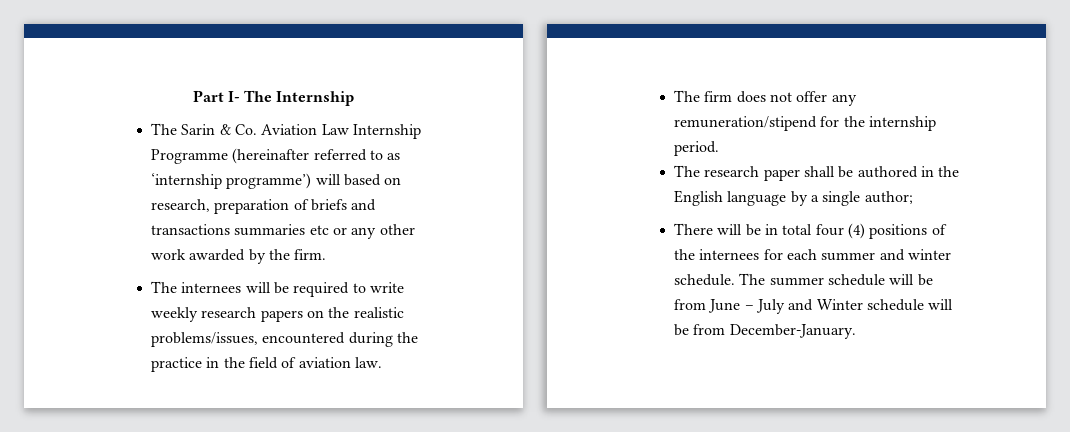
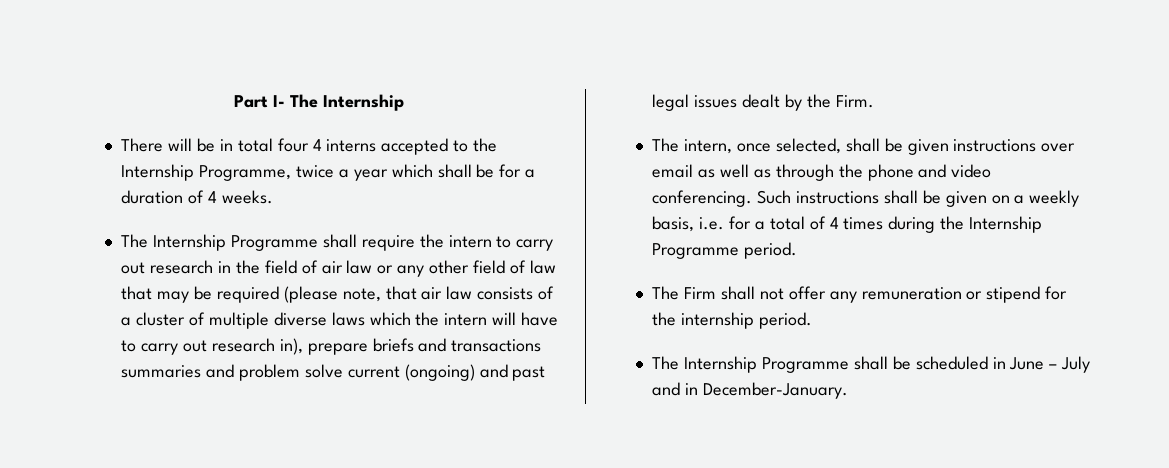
[150,123,421,139] [150,148,401,164] [150,173,402,189] [150,199,377,214] [150,224,415,239] [150,249,327,264] [150,281,404,297] [150,307,404,322] [150,332,418,347] [150,357,382,372] [673,90,857,106] [673,116,936,131] [673,141,719,156] [673,165,960,181] [673,190,913,206] // The Sarin & Co. Aviation Law Internship Programme (hereinafter referred to as ‘internship programme’) will based on research, preparation of briefs and transactions summaries etc or any other work awarded by the firm. // The internees will be required to write weekly research papers on the realistic problems/issues, encountered during the practice in the field of aviation law. // The firm does not offer any remuneration/stipend for the internship period. // The research paper shall be authored in the English language by a single author; -> (404, 102) none
[847,223,947,239] [673,249,951,261] [673,273,933,286] [673,299,954,314] [673,324,726,336] (4) positions of the internees for each summer and winter schedule. The summer schedule will be from June – July and Winter schedule will be from -> [312,138,497,155] [121,164,536,181] [121,190,273,204] [121,234,554,251] [121,260,556,277] [121,286,554,303] [121,312,558,329] [121,338,542,355] [121,364,546,381] [652,94,874,111] [652,138,1076,155] [652,164,992,181] [652,190,1080,207] [652,216,1042,233] [652,242,798,259] [652,286,1068,303] [652,312,813,329] [652,356,1091,373] [652,382,699,396] 4 interns accepted to the Internship Programme, twice a year which shall be for a duration of 4 weeks. // The Internship Programme shall require the intern to carry out research in the field of air law or any other field of law that may be required (please note, that air law consists of a cluster of multiple diverse laws which the intern will have to carry out research in), prepare briefs and transactions summaries and problem solve current (ongoing) and past legal issues dealt by the Firm. // The intern, once selected, shall be given instructions over email as well as through the phone and video conferencing. Such instructions shall be given on a weekly basis, i.e. for a total of 4 times during the Internship Programme period. // The Firm shall not offer any remuneration or stipend for the internship period. // The Internship Programme shall be scheduled in June – July and in

